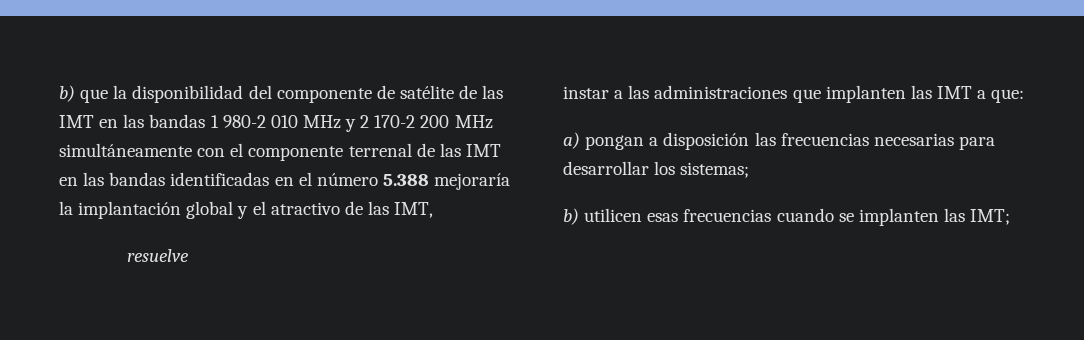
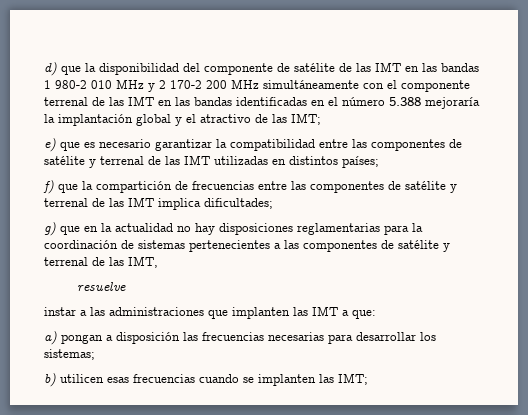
[59,85,75,102] b) -> [44,62,57,76] d)
(389, 208) none -> [291,113,321,125] [44,138,462,152] [44,155,379,168] [43,180,457,194] [44,197,273,210] [44,222,423,236] [44,240,450,252] [44,257,124,266] IMT; // e) que es necesario garantizar la compatibilidad entre las componentes de satélite y terrenal de las IMT utilizadas en distintos países; // f) que la compartición de frecuencias entre las componentes de satélite y terrenal de las IMT implica dificultades; // g) que en la actualidad no hay disposiciones reglamentarias para la coordinación de sistemas pertenecientes a las componentes de satélite y terrenal de las

